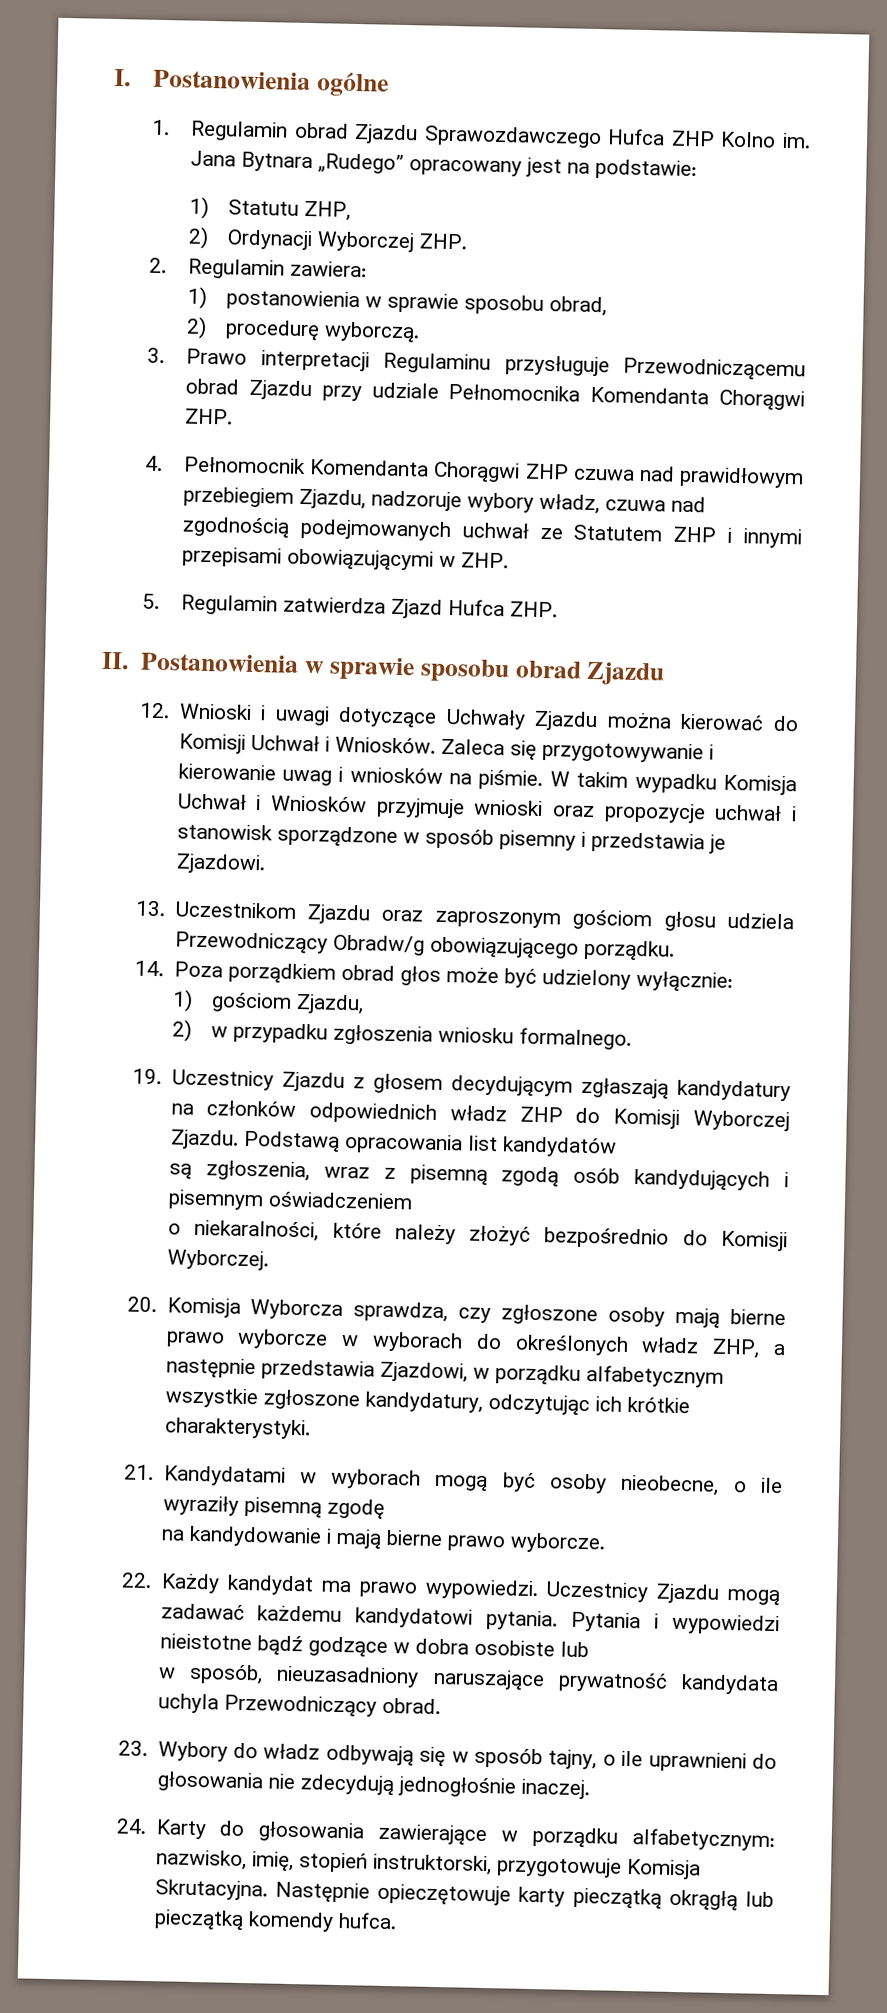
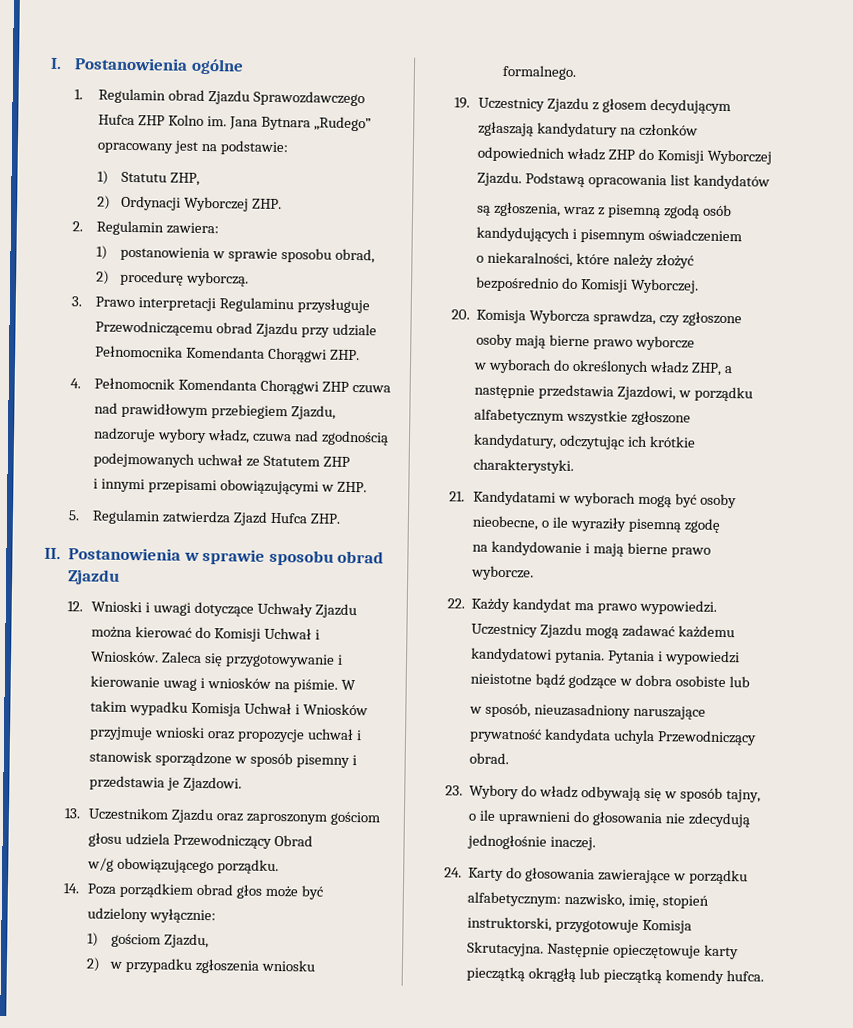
(718, 534) none -> (350, 461) //
[332,934,425,956] Obradw/g -> [273,834,313,847] [87,857,115,872] Obrad // w/g
(329, 1339) none -> (695, 343) //

